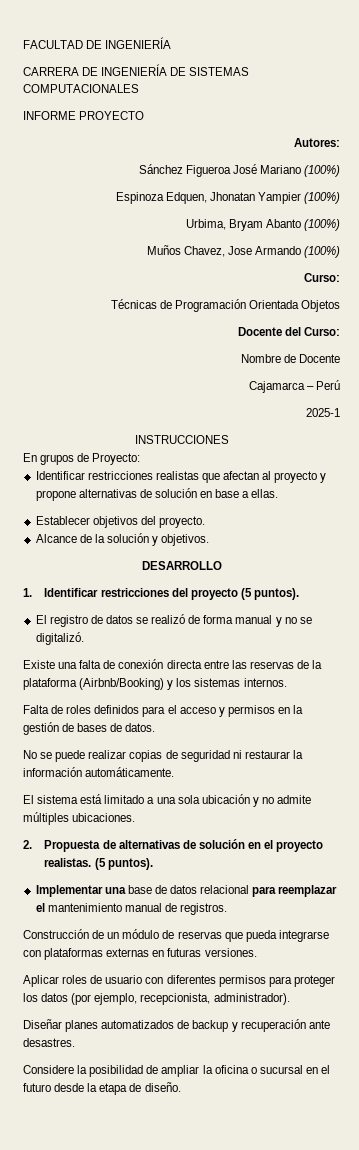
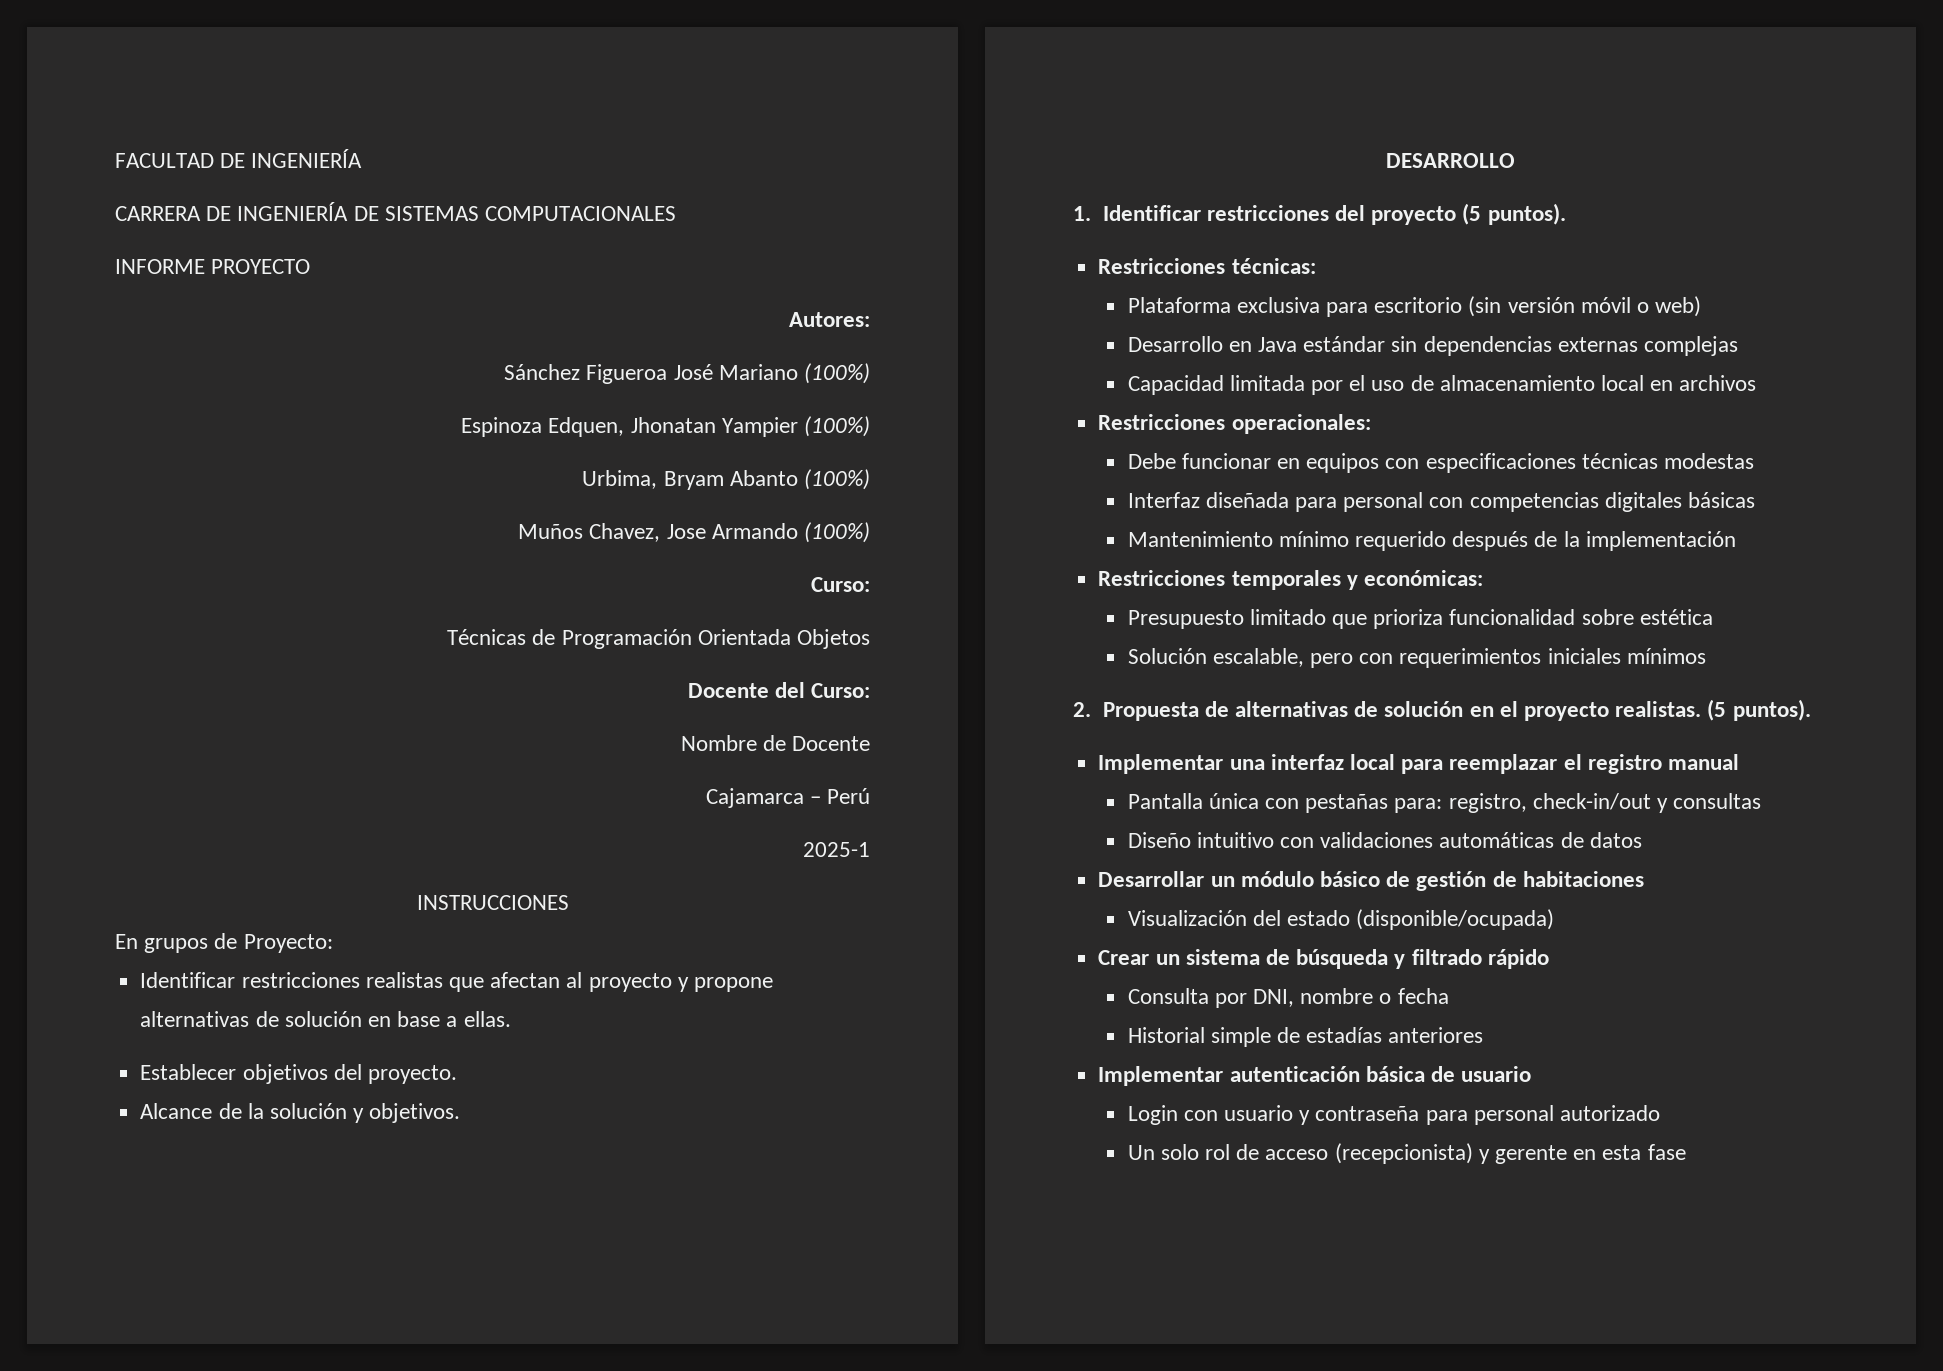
[35,614,312,627] [35,632,84,645] [23,659,323,669] [23,678,287,690] [23,705,304,717] [23,722,156,735] [23,750,303,762] [23,767,175,777] [23,794,312,807] [23,812,136,825] El registro de datos se realizó de forma manual y no se digitalizó. // Existe una falta de conexión directa entre las reservas de la plataforma (Airbnb/Booking) y los sistemas internos. // Falta de roles definidos para el acceso y permisos en la gestión de bases de datos. // No se puede realizar copias de seguridad ni restaurar la información automáticamente. // El sistema está limitado a una sola ubicación y no admite múltiples ubicaciones. -> [1098,258,1316,274] [1127,296,1702,317] [1127,336,1738,356] [1127,375,1757,395] [1098,414,1371,434] [1127,453,1754,473] [1127,492,1755,512] [1127,531,1736,551] [1098,570,1483,590] [1127,609,1713,629] [1127,648,1706,668] Restricciones técnicas: // Plataforma exclusiva para escritorio (sin versión móvil o web) // Desarrollo en Java estándar sin dependencias externas complejas // Capacidad limitada por el uso de almacenamiento local en archivos // Restricciones operacionales: // Debe funcionar en equipos con especificaciones técnicas modestas // Interfaz diseñada para personal con competencias digitales básicas // Mantenimiento mínimo requerido después de la implementación // Restricciones temporales y económicas: // Presupuesto limitado que prioriza funcionalidad sobre estética // Solución escalable, pero con requerimientos iniciales mínimos
[127,885,250,894] base de datos relacional -> [1270,754,1395,770] interfaz local
[47,903,228,915] [23,929,329,942] [23,948,257,960] [23,975,335,987] [23,993,290,1005] [23,1019,330,1032] [23,1038,75,1047] [23,1065,331,1077] [23,1082,181,1095] mantenimiento manual de registros. // Construcción de un módulo de reservas que pueda integrarse con plataformas externas en futuras versiones. // Aplicar roles de usuario con diferentes permisos para proteger los datos (por ejemplo, recepcionista, administrador). // Diseñar planes automatizados de backup y recuperación ante desastres. // Considere la posibilidad de ampliar la oficina o sucursal en el futuro desde la etapa de diseño. -> [1587,754,1739,774] [1127,793,1762,813] [1127,832,1642,848] [1098,871,1644,891] [1127,909,1555,930] [1098,949,1549,969] [1127,988,1449,1008] [1127,1027,1484,1047] [1098,1066,1532,1086] [1127,1105,1660,1125] [1127,1143,1686,1164] registro manual // Pantalla única con pestañas para: registro, check-in/out y consultas // Diseño intuitivo con validaciones automáticas de datos // Desarrollar un módulo básico de gestión de habitaciones // Visualización del estado (disponible/ocupada) // Crear un sistema de búsqueda y filtrado rápido // Consulta por DNI, nombre o fecha // Historial simple de estadías anteriores // Implementar autenticación básica de usuario // Login con usuario y contraseña para personal autorizado // Un solo rol de acceso (recepcionista) y gerente en esta fase

